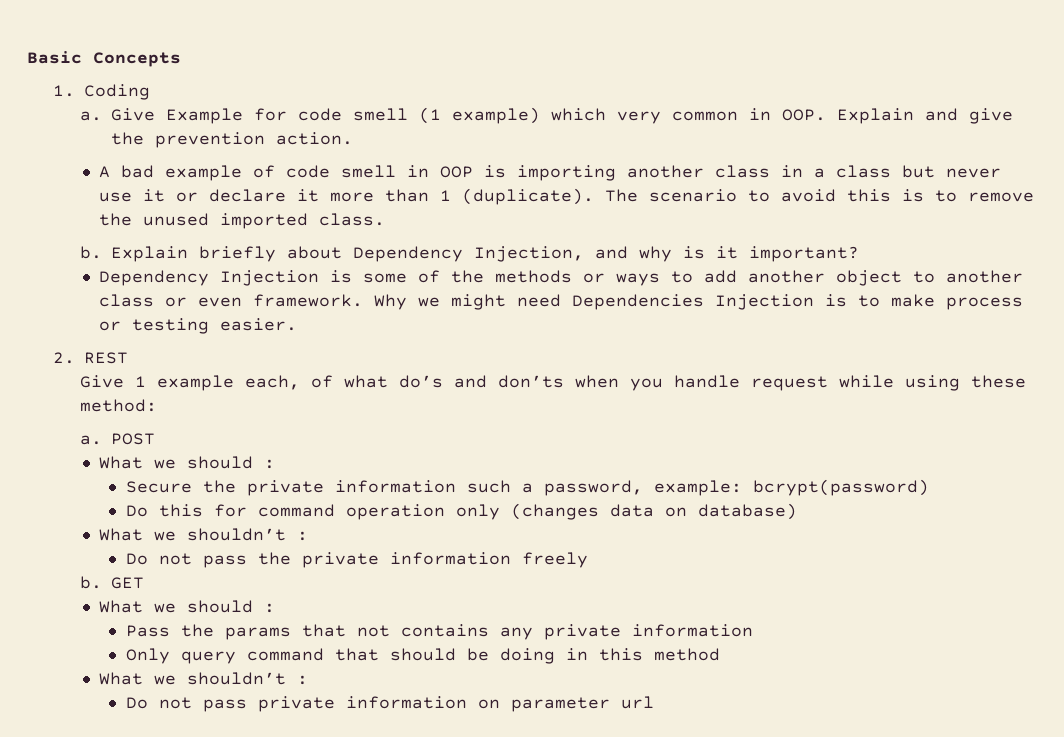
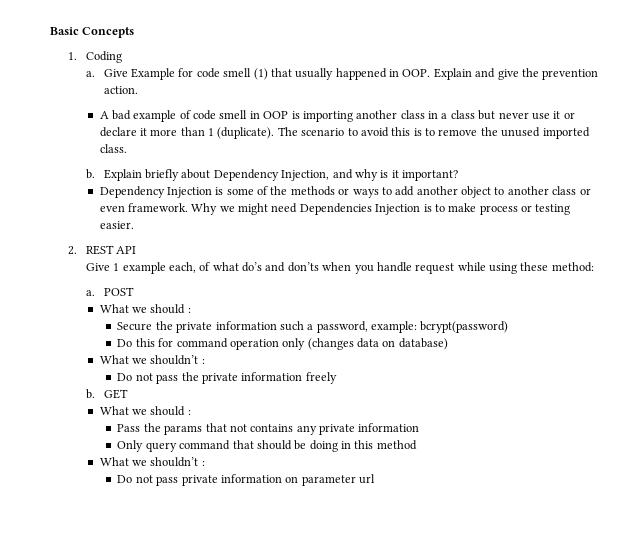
[418,107,738,124] (1 example) which very common -> [253,68,387,80] (1) that usually happened
(129, 358) none -> [116,246,137,254] API

